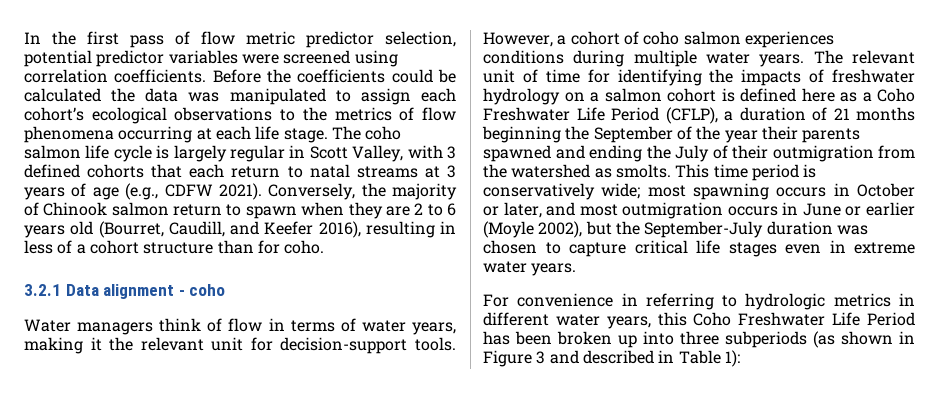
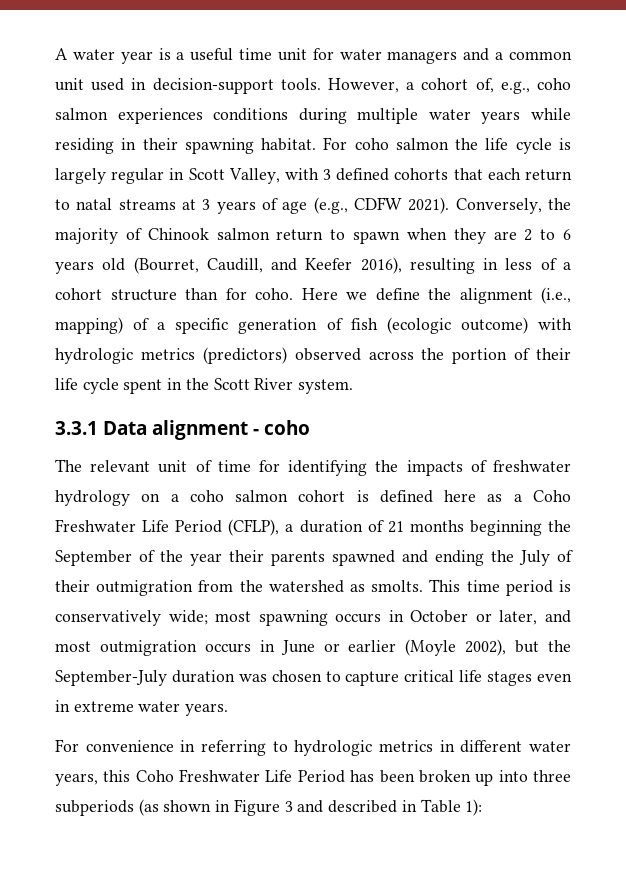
[24,31,456,48] [24,50,398,67] [24,69,456,83] [24,88,457,105] [24,107,457,124] [24,126,402,143] [24,145,81,159] In the first pass of flow metric predictor selection, potential predictor variables were screened using correlation coefficients. Before the coefficients could be calculated the data was manipulated to assign each cohort’s ecological observations to the metrics of flow phenomena occurring at each life stage. The coho salmon -> [55,48,572,64] [55,78,571,94] [55,108,571,124] [55,137,479,154] A water year is a useful time unit for water managers and a common unit used in decision-support tools. However, a cohort of, e.g., coho salmon experiences conditions during multiple water years while residing in their spawning habitat. For coho salmon the
[24,284,226,299] [24,318,456,335] [24,337,456,354] [483,31,834,48] [483,50,805,67] // 3.2.1 Data alignment - coho // Water managers think of flow in terms of water years, making it the relevant unit for decision-support tools. However, a cohort of coho salmon experiences conditions during multiple water years. -> [301,287,571,304] [55,317,572,334] [55,347,571,364] [55,378,354,394] [55,420,310,440] Here we define the alignment (i.e., mapping) of a specific generation of fish (ecologic outcome) with hydrologic metrics (predictors) observed across the portion of their life cycle spent in the Scott River system. // 3.3.1 Data alignment - coho //
(599, 97) none -> [189,490,224,502] coho

